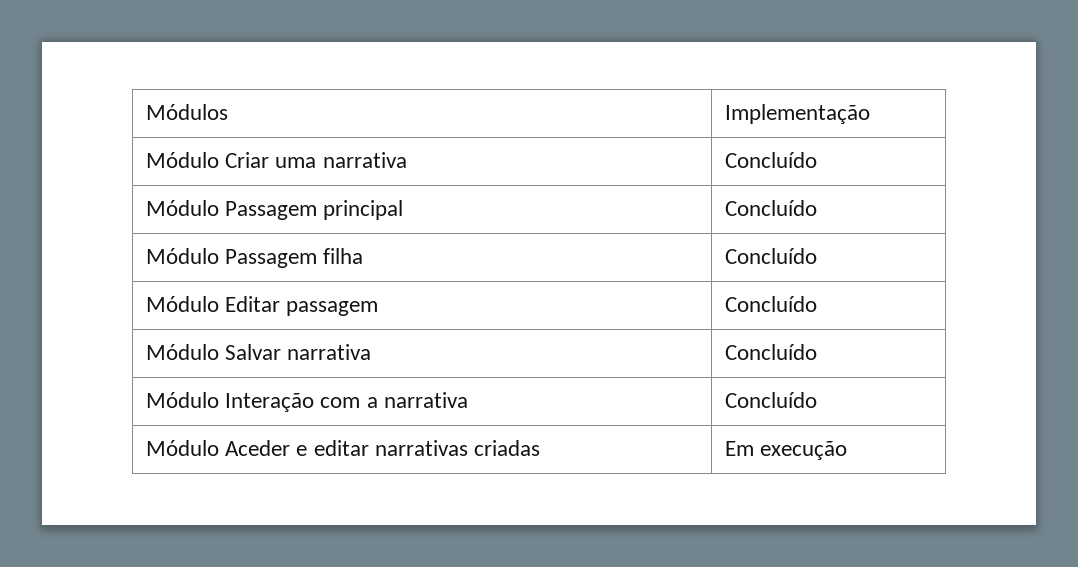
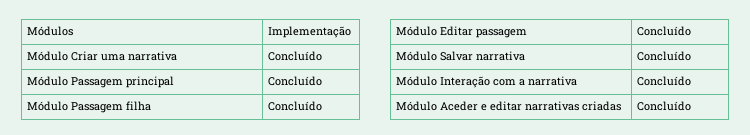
[724,441,848,460] Em execução -> [637,101,692,111] Concluído

